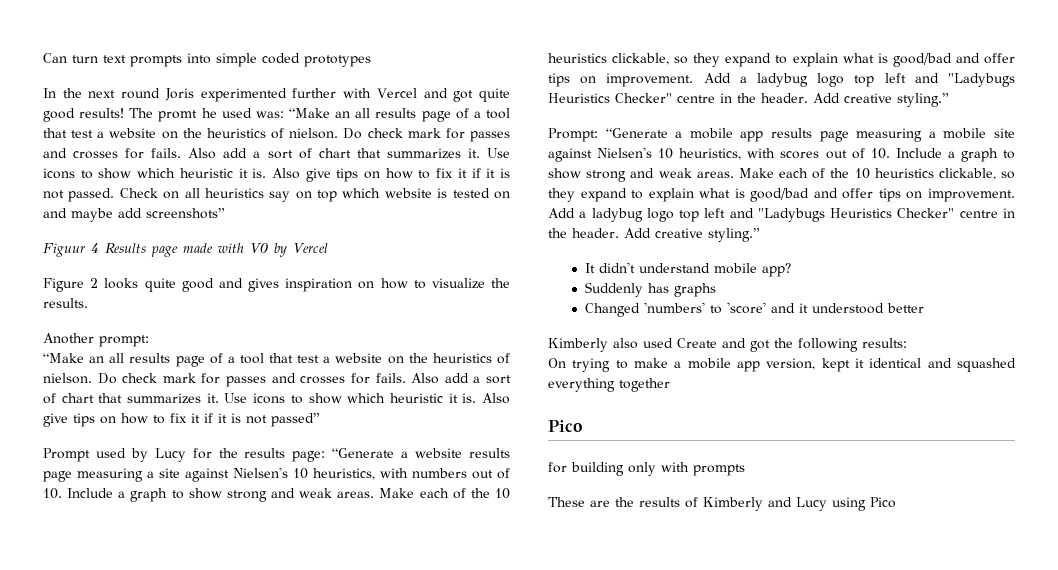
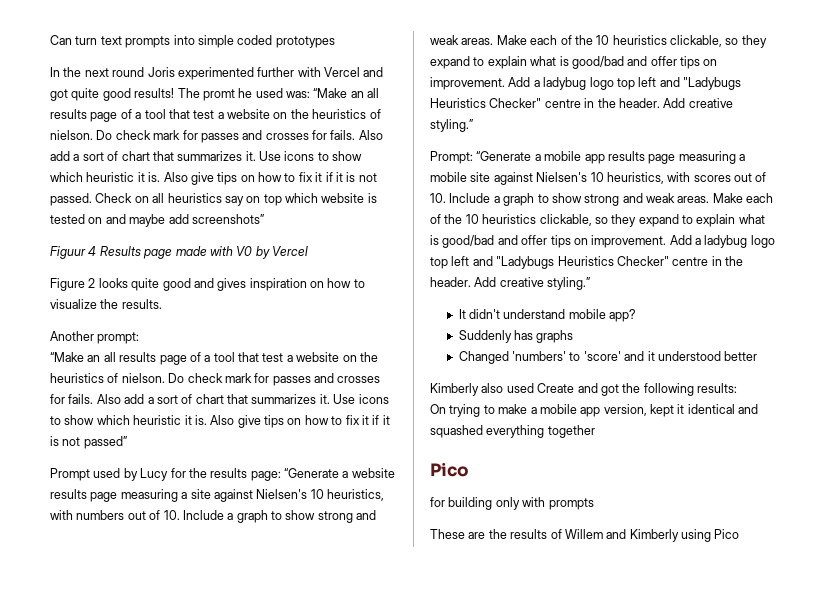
[703,497,827,511] Kimberly and Lucy -> [564,529,679,542] Willem and Kimberly

